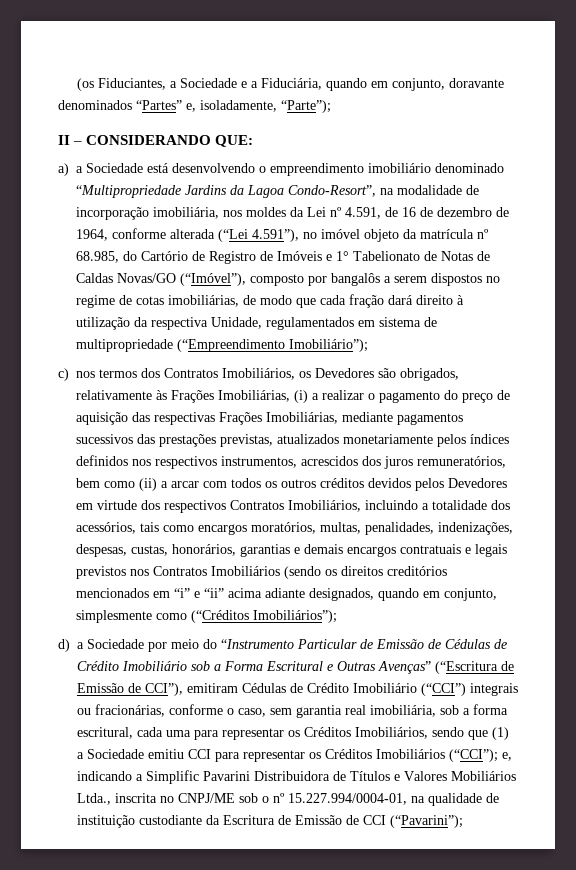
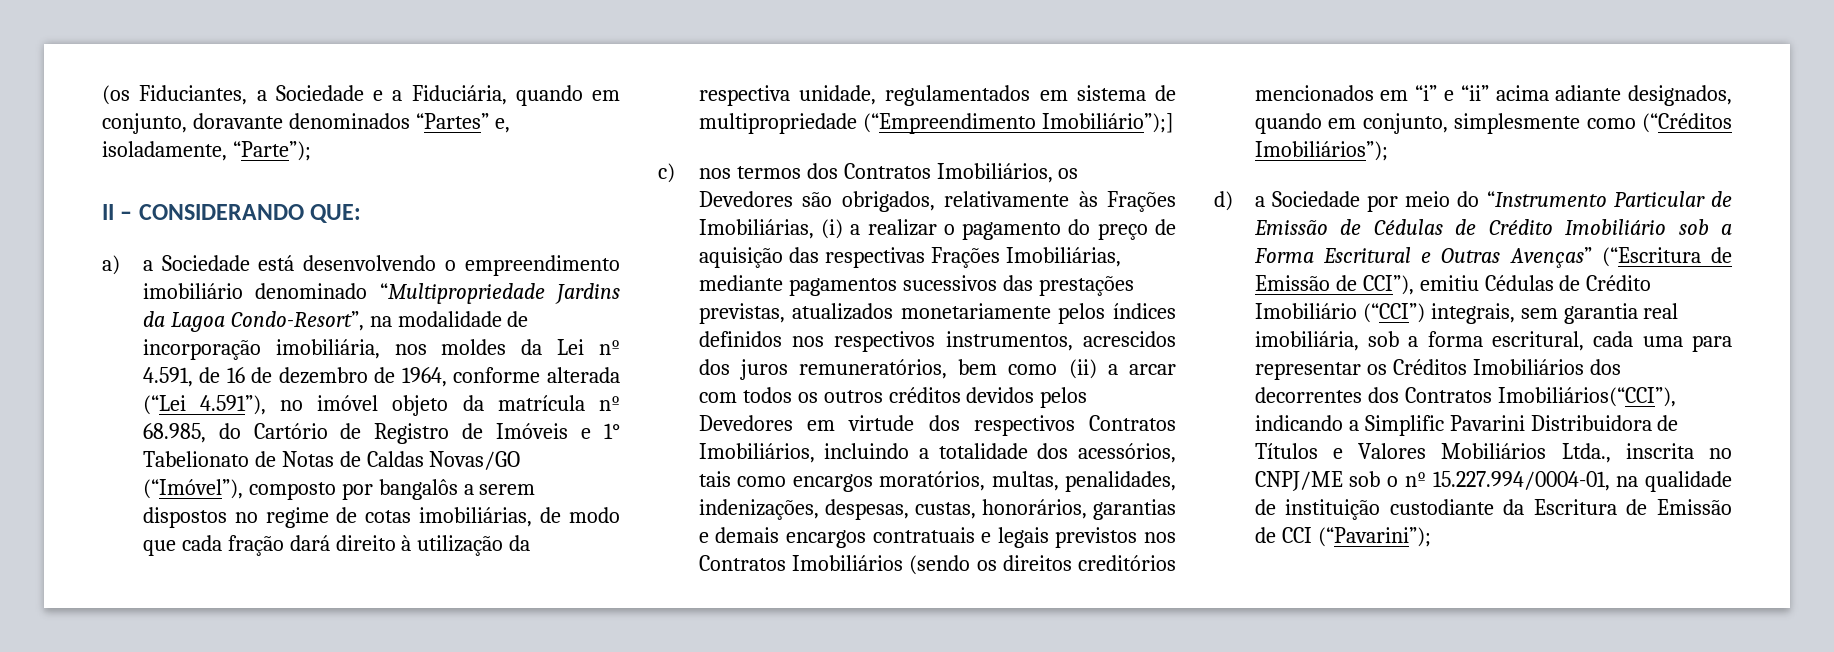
[211,317,263,329] Unidade, -> [798,85,876,105] unidade,
[289,339,369,352] Imobiliário”); -> [1041,113,1174,133] Imobiliário”);]
[187,683,238,693] emitiram -> [1419,275,1479,291] emitiu
[470,683,518,696] [77,704,266,717] integrais ou fracionárias, conforme o caso, -> [1430,303,1515,324] integrais,
[355,727,509,740] [77,749,512,762] Imobiliários, sendo que (1) a Sociedade emitiu CCI para representar os Créditos Imobiliários (“CCI”); e, -> [1472,359,1621,375] [1254,387,1676,407] Imobiliários dos decorrentes dos Contratos Imobiliários(“CCI”),

